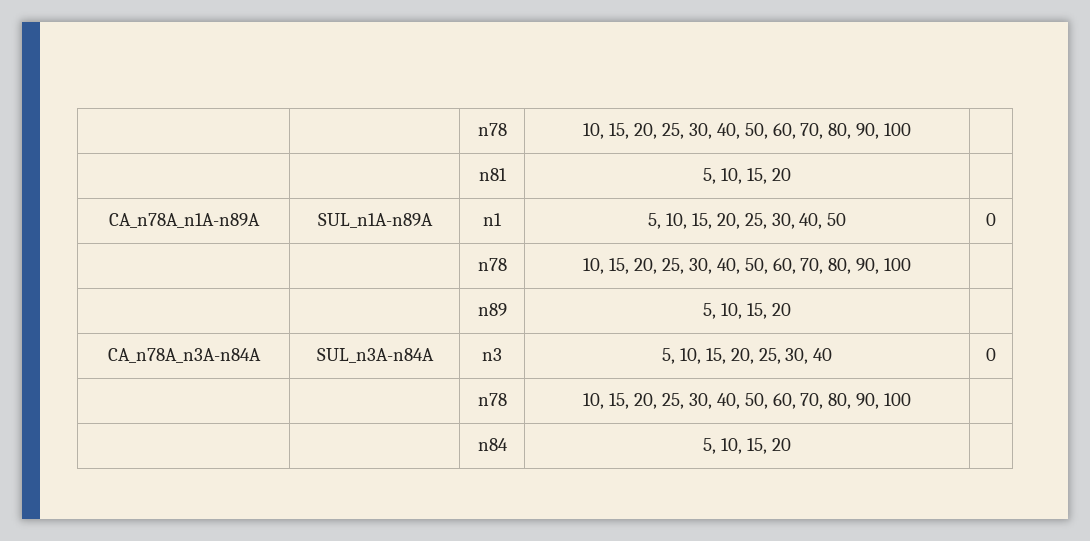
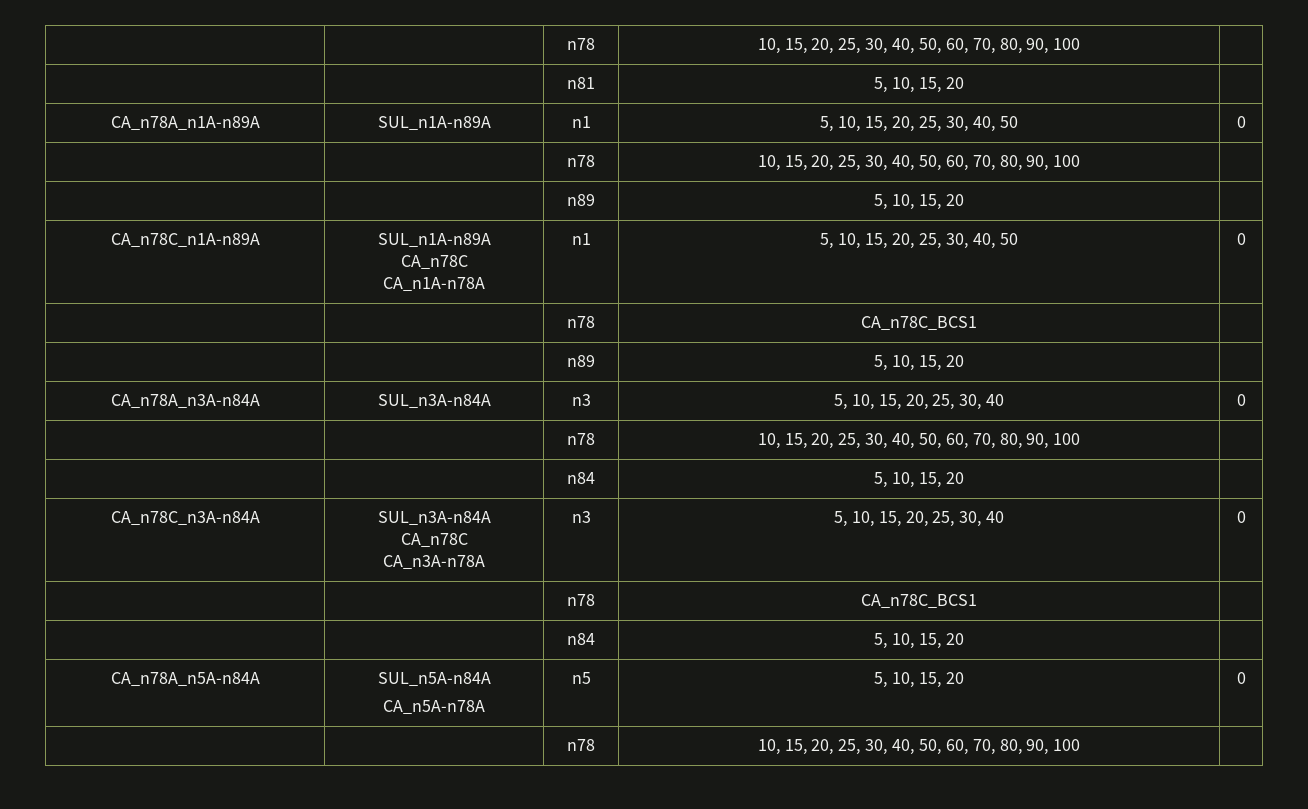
(791, 309) none -> [110,233,260,247] [377,233,491,247] [400,255,468,269] [383,277,485,291] [571,233,591,245] [820,233,1018,249] [1236,233,1246,245] [567,316,595,328] [861,316,977,330] [567,355,595,367] [874,355,964,371] // CA_n78C_n1A-n89A | SUL_n1A-n89A // CA_n78C // CA_n1A-n78A | n1 | 5, 10, 15, 20, 25, 30, 40, 50 | 0 // | | n78 | CA_n78C_BCS1 | // | | n89 | 5, 10, 15, 20 |
(791, 444) none -> [110,511,260,525] [377,511,491,525] [400,533,468,547] [383,555,485,569] [571,511,591,523] [833,511,1005,527] [1236,511,1246,523] [567,594,595,606] [861,594,977,608] [567,633,595,645] [874,633,964,649] [110,672,260,686] [377,672,491,686] [383,700,485,714] [571,672,591,684] [874,672,964,688] [1236,672,1246,684] [567,739,595,751] [757,739,1081,755] // CA_n78C_n3A-n84A | SUL_n3A-n84A // CA_n78C // CA_n3A-n78A | n3 | 5, 10, 15, 20, 25, 30, 40 | 0 // | | n78 | CA_n78C_BCS1 | // | | n84 | 5, 10, 15, 20 | // CA_n78A_n5A-n84A | SUL_n5A-n84A // CA_n5A-n78A | n5 | 5, 10, 15, 20 | 0 // | | n78 | 10, 15, 20, 25, 30, 40, 50, 60, 70, 80, 90, 100 |

